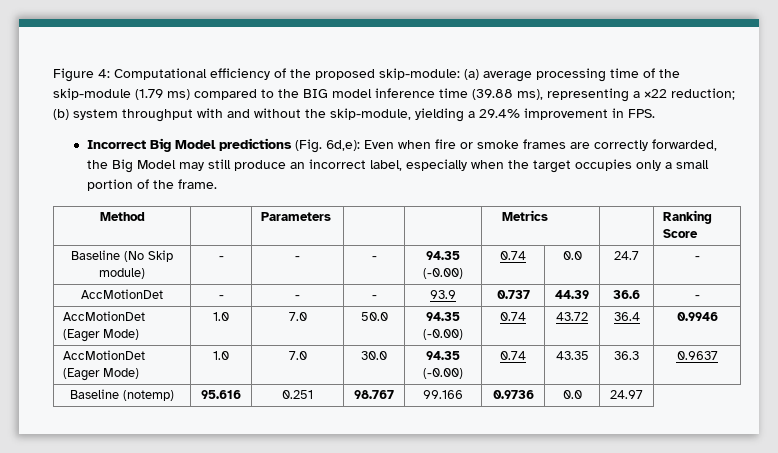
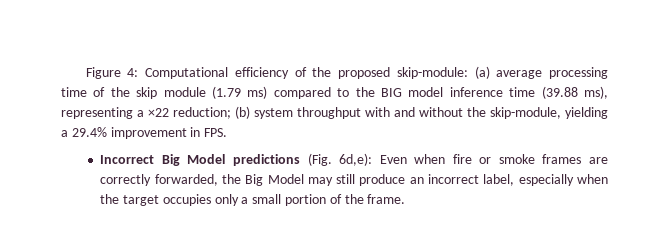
[53,88,131,100] skip-module -> [136,87,206,99] skip module
[99,212,145,221] [261,212,332,221] [501,210,548,221] [663,210,713,224] [663,229,699,238] [71,250,173,262] [99,268,145,279] [218,256,224,260] [295,256,300,260] [371,256,377,260] [426,251,460,260] [423,268,463,279] [500,251,526,260] [562,251,582,260] [614,251,639,260] [694,256,700,260] [81,289,163,299] [218,295,224,299] [295,295,300,299] [371,295,377,299] [430,290,456,299] [496,290,530,299] [555,290,589,299] [613,290,640,299] [694,295,700,299] [63,311,146,321] [63,329,140,342] [213,312,229,321] [288,312,307,321] [360,312,388,321] [426,312,460,321] [423,329,463,340] [500,312,526,321] [556,312,588,321] [613,312,640,321] [676,312,718,321] [63,350,146,360] [63,368,140,381] [213,351,229,360] [288,351,307,360] [361,351,387,360] [426,351,460,360] [423,368,463,379] [500,351,526,360] [555,351,589,360] [614,351,639,360] [676,351,718,360] [70,389,174,401] [201,390,241,399] [282,390,313,399] [354,390,394,399] [423,390,463,399] [492,390,534,399] [562,390,582,399] [610,390,643,399] // Method | | Parameters | | | Metrics | | Ranking Score // Baseline (No Skip module) | - | - | - | 94.35 (-0.00) | 0.74 | 0.0 | 24.7 | - // AccMotionDet | - | - | - | 93.9 | 0.737 | 44.39 | 36.6 | - // AccMotionDet (Eager Mode) | 1.0 | 7.0 | 50.0 | 94.35 (-0.00) | 0.74 | 43.72 | 36.4 | 0.9946 // AccMotionDet (Eager Mode) | 1.0 | 7.0 | 30.0 | 94.35 (-0.00) | 0.74 | 43.35 | 36.3 | 0.9637 // Baseline (notemp) | 95.616 | 0.251 | 98.767 | 99.166 | 0.9736 | 0.0 | 24.97 -> (406, 199) none

